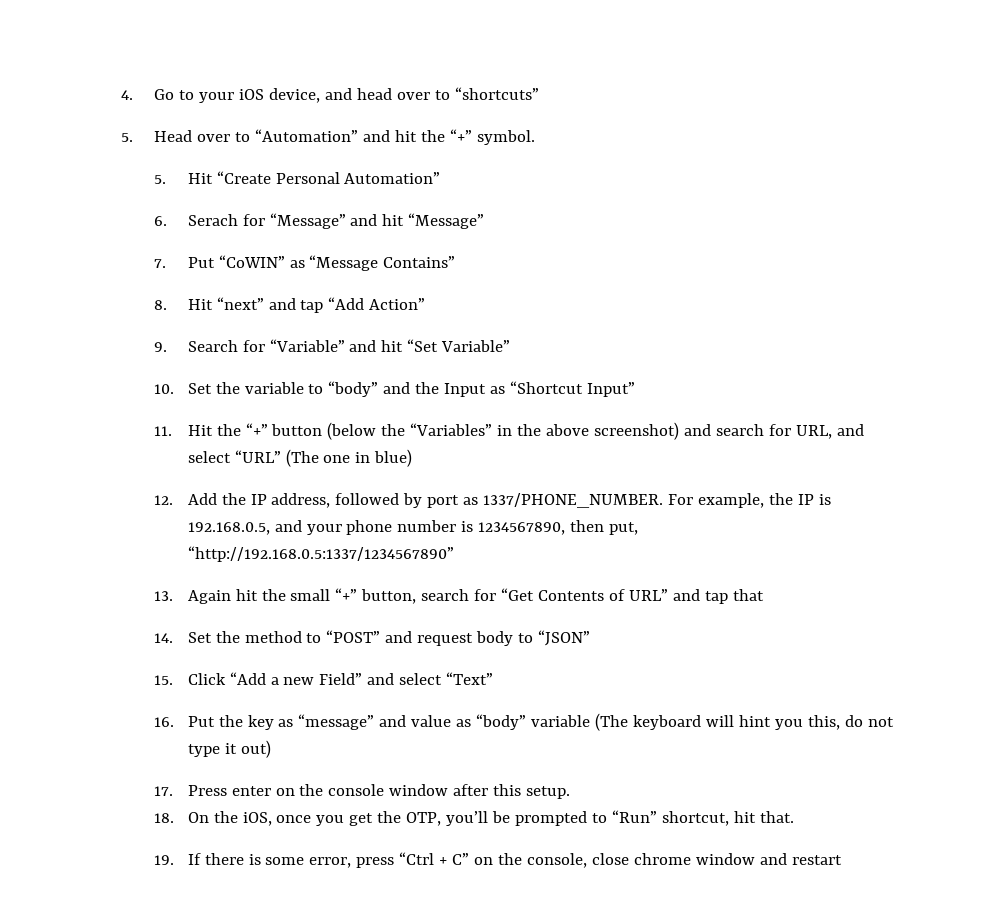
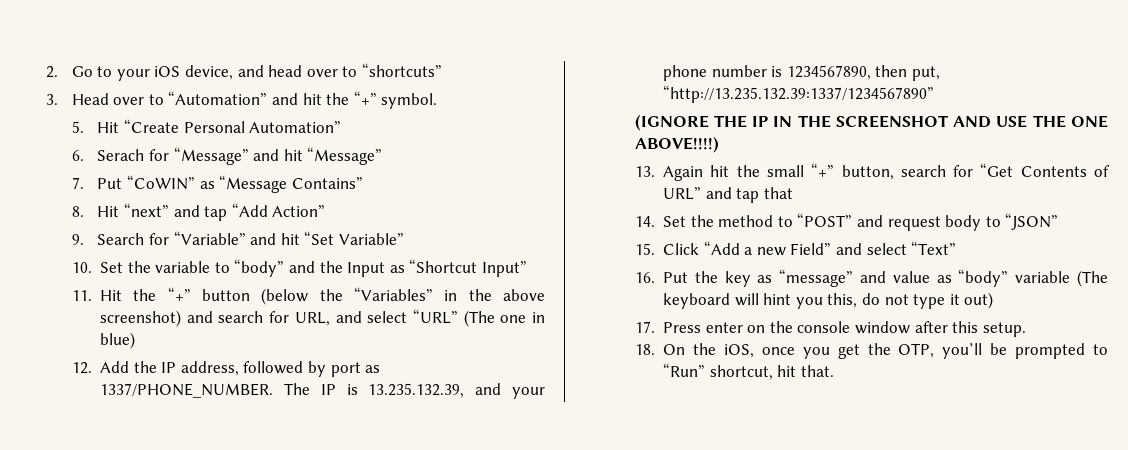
[120,90,133,100] 4. -> [45,66,58,78] 2.
[120,133,133,142] 5. -> [45,94,58,105] 3.
[668,493,794,508] For example, the -> [283,383,310,395] The
[187,522,270,535] 192.168.0.5, -> [368,383,465,398] 13.235.132.39,
[187,546,454,562] “http://192.168.0.5:1337/1234567890” -> [663,85,935,103] [634,114,1108,131] [634,136,719,153] “http://13.235.132.39:1337/1234567890” // (IGNORE THE IP IN THE SCREENSHOT AND USE THE ONE ABOVE!!!!)
[154,852,843,868] // 19. If there is some error, press “Ctrl + C” on the console, close chrome window and restart -> (834, 371) none

